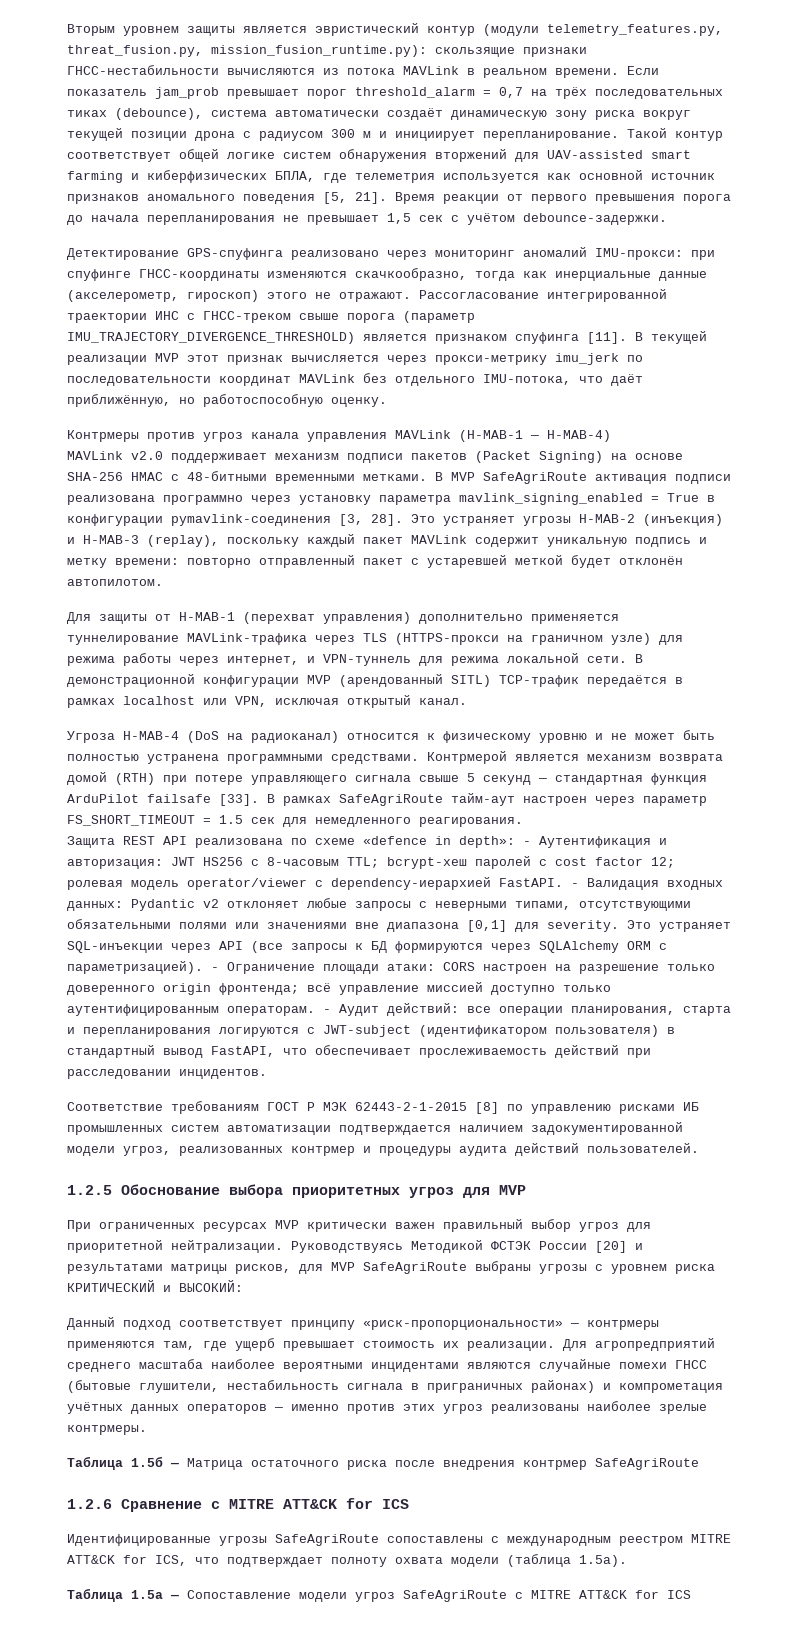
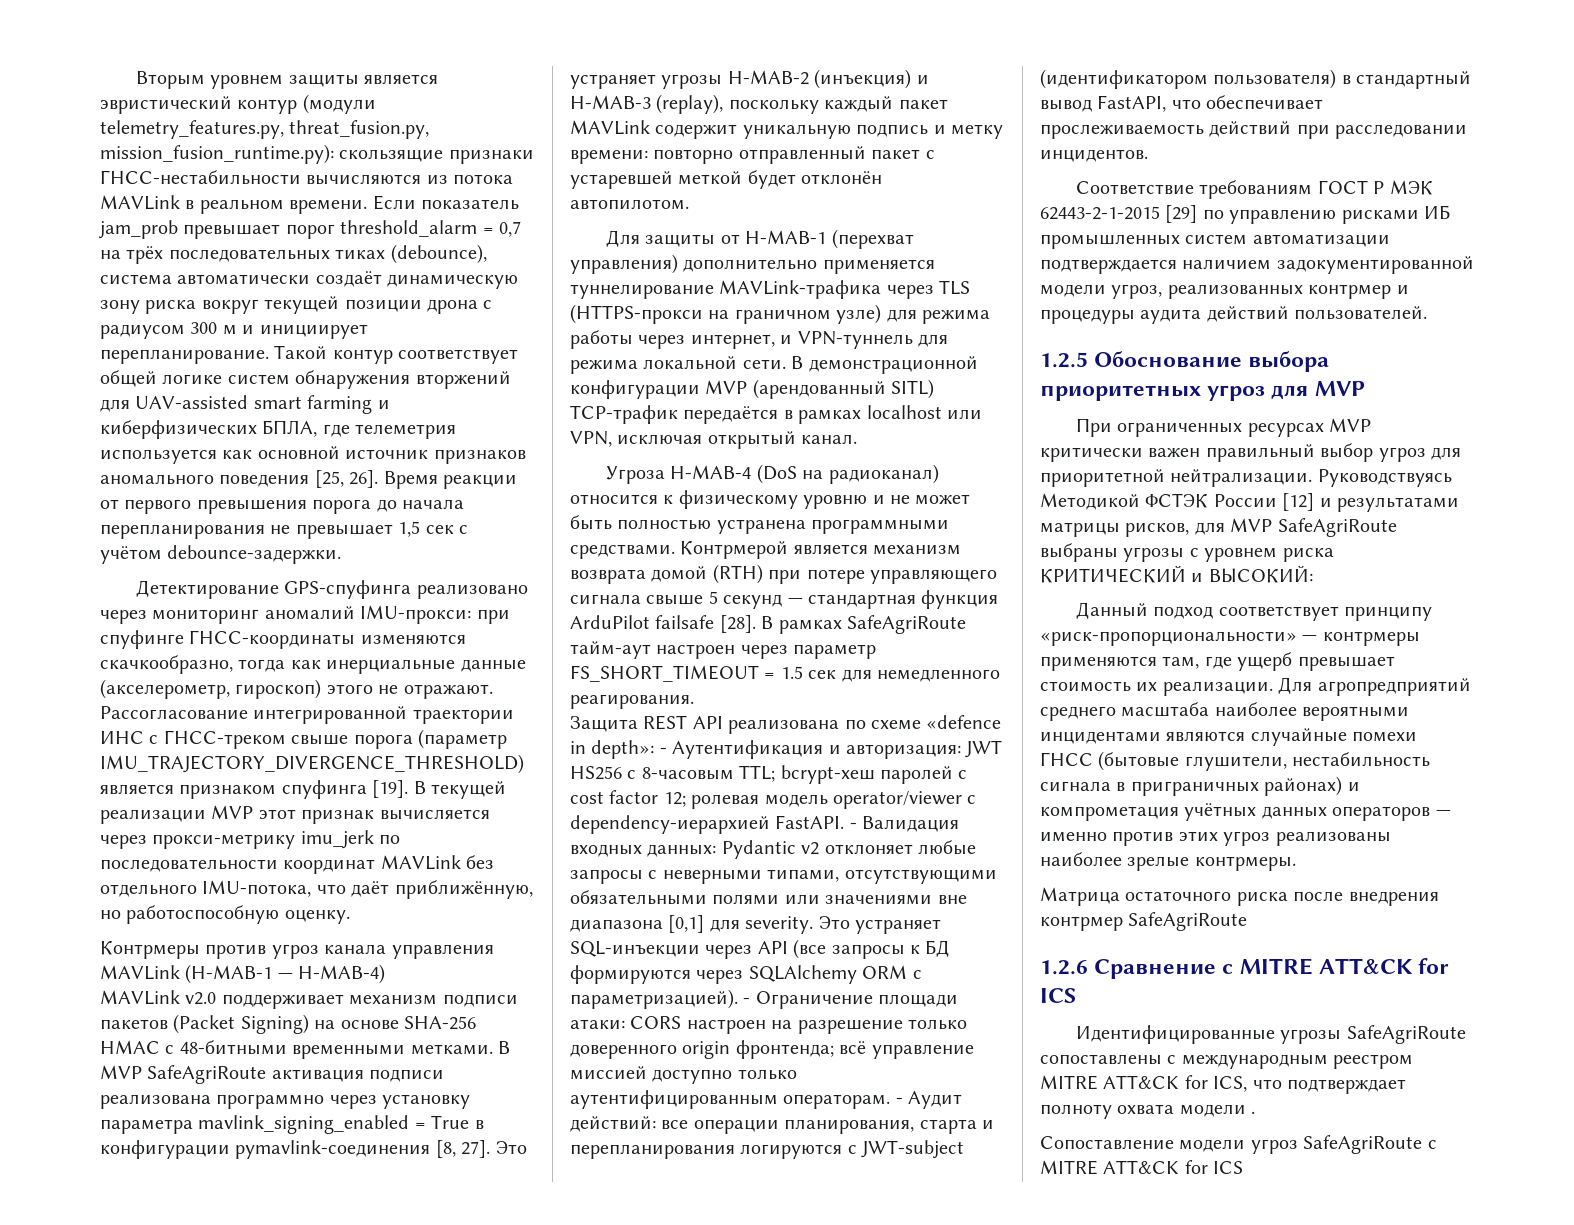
[323,192,387,204] [5, 21]. -> [314,470,379,488] [25, 26].
[587,332,627,344] [11]. -> [372,780,409,798] [19].
[339,514,403,526] [3, 28]. -> [435,1140,491,1158] [8, 27].
[219,794,259,806] [33]. -> [719,615,756,633] [28].
[475,1102,499,1114] [8] -> [1165,205,1198,223] [29]
[595,1241,627,1253] [20] -> [1282,493,1315,511] [12]
[67,1456,179,1470] Таблица 1.5б — -> (1296, 863) none
[507,1554,627,1567] [67,1588,179,1602] (таблица 1.5а). // Таблица 1.5а — -> [1251,1111,1256,1114] . //

